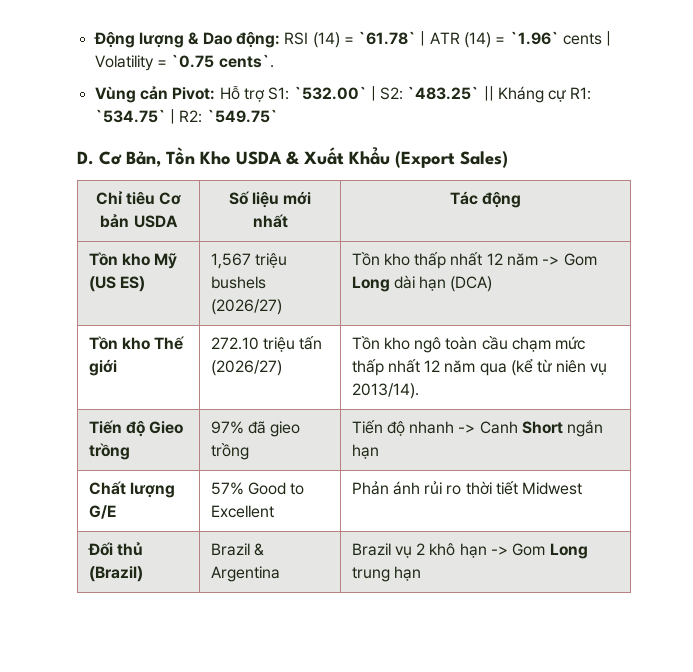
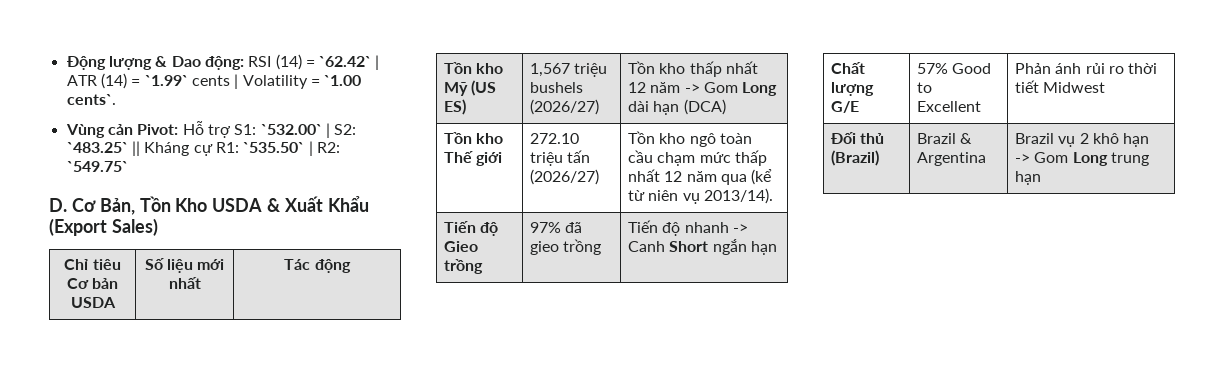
[358,31,417,45] `61.78` -> [319,56,372,67] `62.42`
[509,31,559,45] `1.96` -> [144,75,188,86] `1.99`
[171,54,215,68] `0.75 -> [324,75,362,86] `1.00
[94,109,166,123] `534.75` -> [243,142,305,153] `535.50`

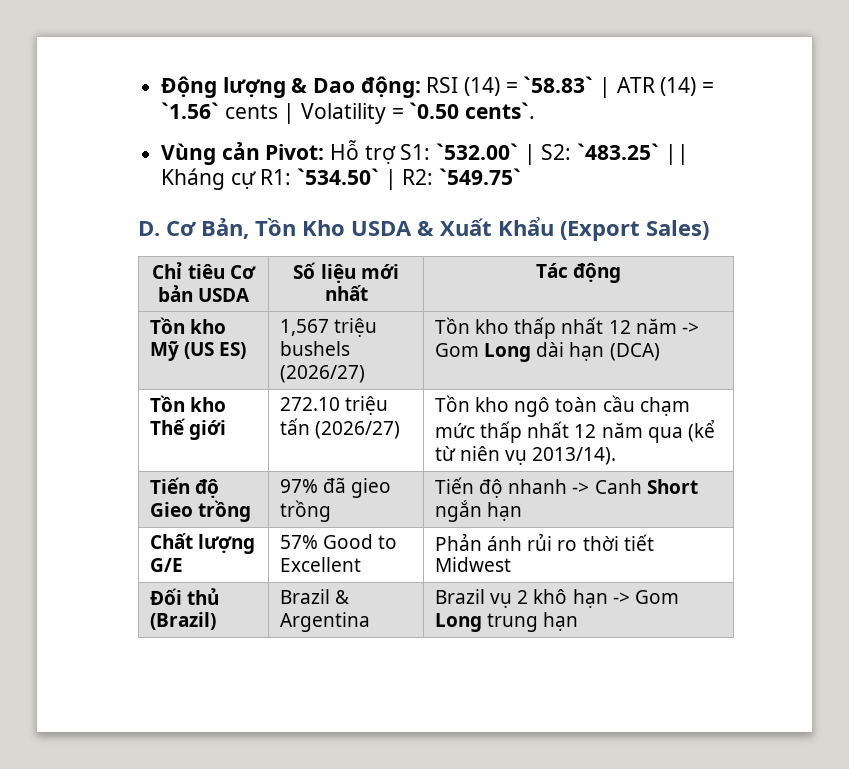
[319,56,372,67] `62.42` -> [523,76,594,93] `58.83`
[144,75,188,86] `1.99` -> [161,102,220,119] `1.56`
[324,75,362,86] `1.00 -> [409,102,460,119] `0.50
[243,142,305,153] `535.50` -> [297,168,380,185] `534.50`

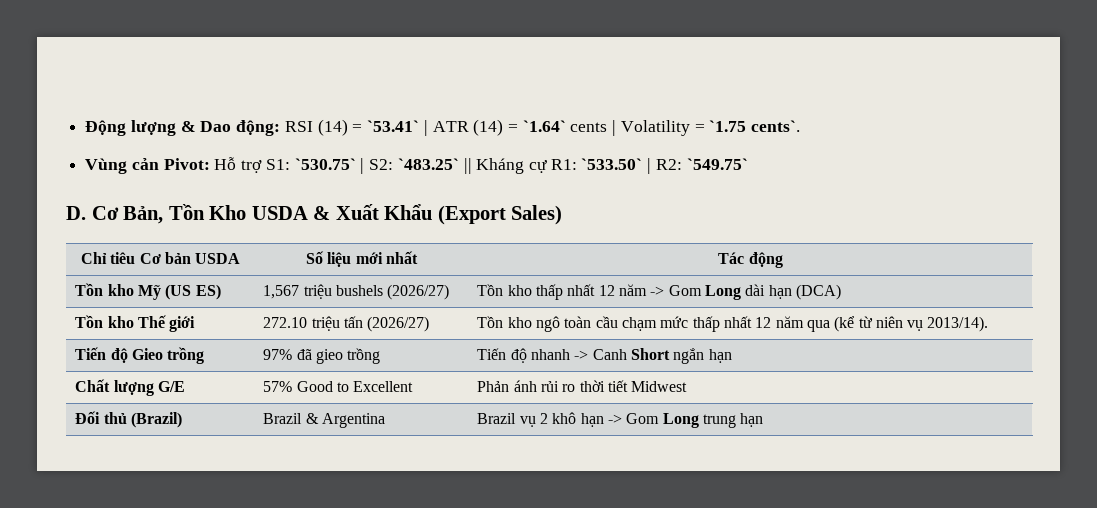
[523,76,594,93] `58.83` -> [367,120,420,132] `53.41`
[161,102,220,119] `1.56` -> [522,120,566,132] `1.64`
[409,102,460,119] `0.50 -> [709,120,747,132] `1.75
[436,143,519,160] `532.00` -> [294,158,356,170] `530.75`
[297,168,380,185] `534.50` -> [581,158,643,170] `533.50`

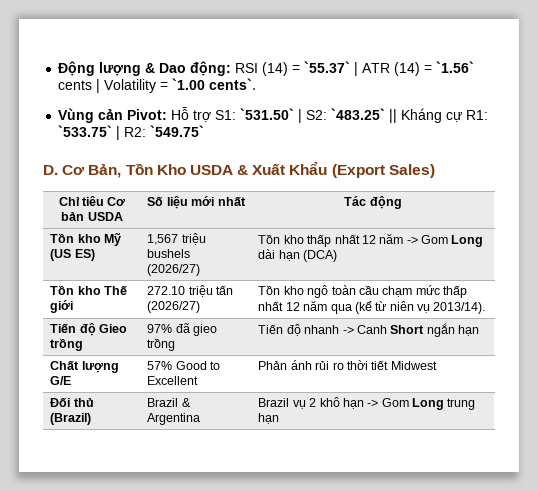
[367,120,420,132] `53.41` -> [304,61,351,73] `55.37`
[522,120,566,132] `1.64` -> [436,61,475,73] `1.56`
[709,120,747,132] `1.75 -> [172,78,206,90] `1.00
[294,158,356,170] `530.75` -> [240,108,295,120] `531.50`
[581,158,643,170] `533.50` -> [58,125,113,137] `533.75`

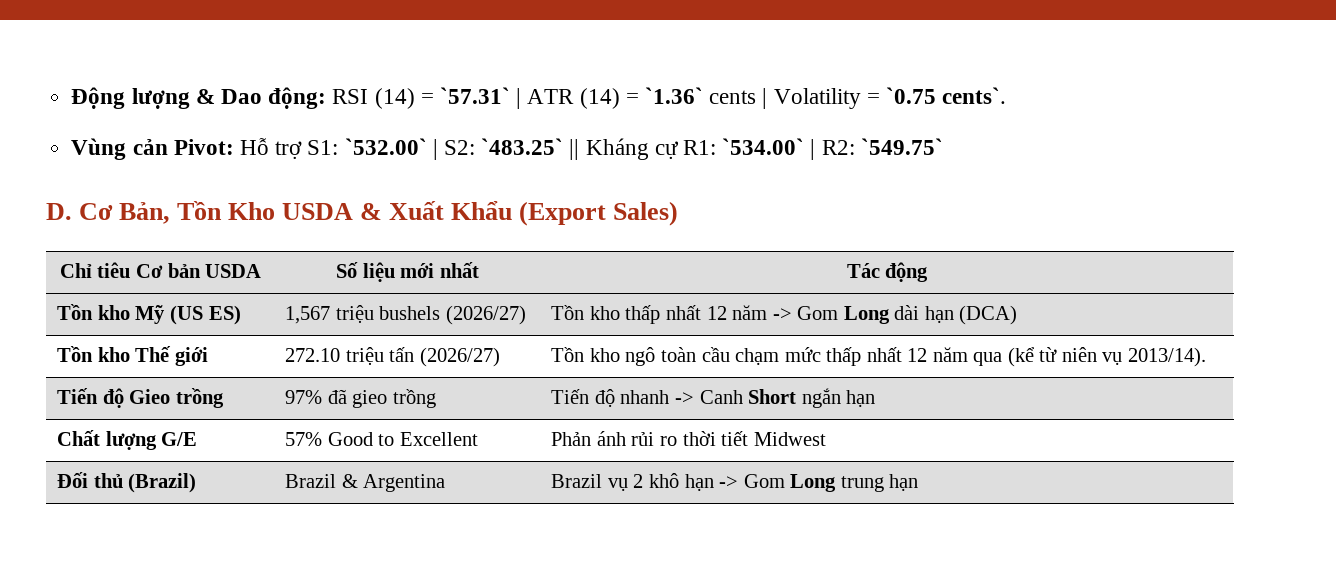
[304,61,351,73] `55.37` -> [439,87,510,104] `57.31`
[436,61,475,73] `1.56` -> [645,87,704,104] `1.36`
[172,78,206,90] `1.00 -> [886,87,937,104] `0.75
[240,108,295,120] `531.50` -> [344,138,427,155] `532.00`
[58,125,113,137] `533.75` -> [722,138,805,155] `534.00`

